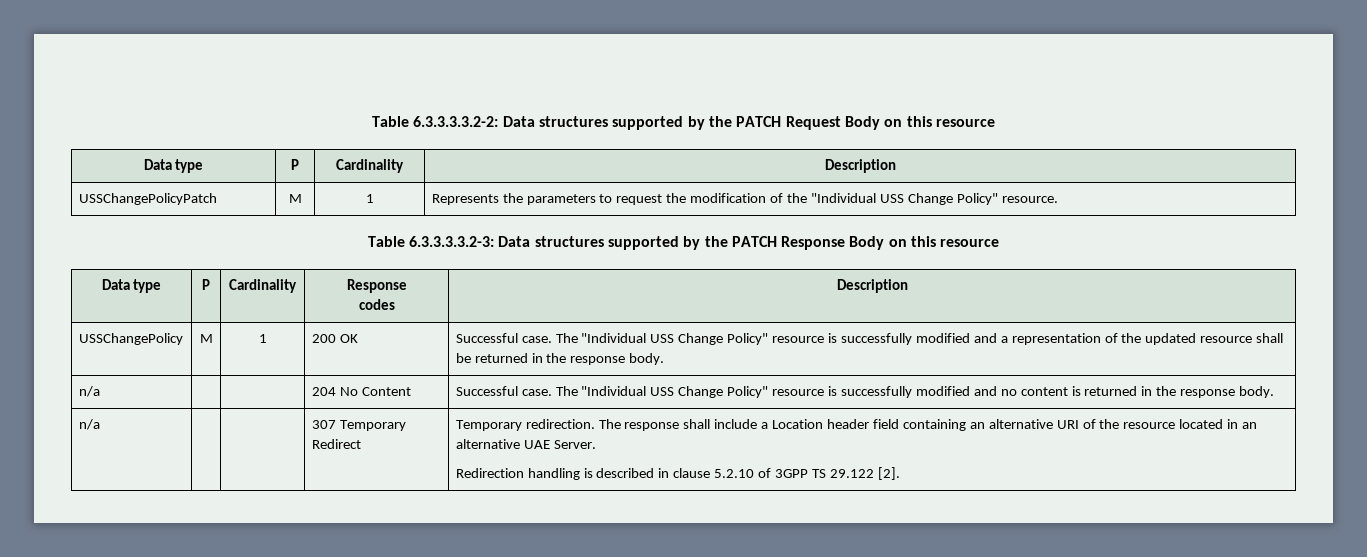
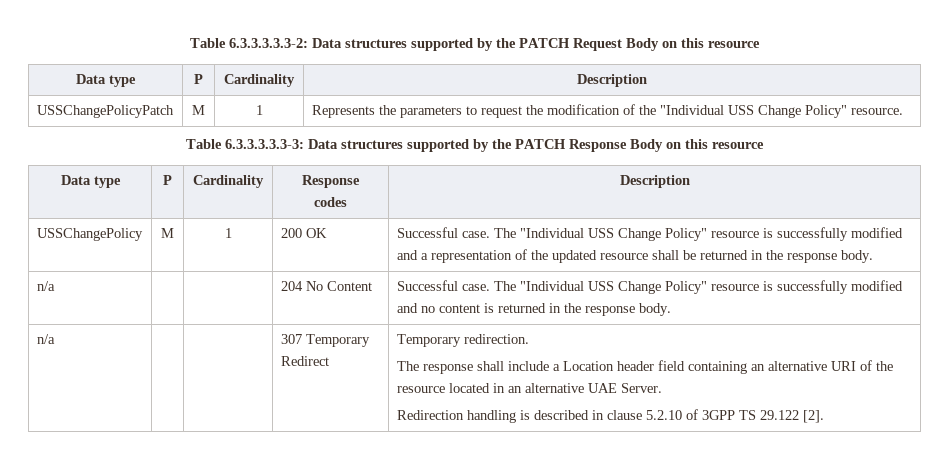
[372,116,499,127] Table 6.3.3.3.3.2-2: -> [190,38,308,48] Table 6.3.3.3.3.3-2:
[408,236,494,247] 6.3.3.3.3.2-3: -> [225,139,304,149] 6.3.3.3.3.3-3:
(595, 424) none -> (529, 339) //

